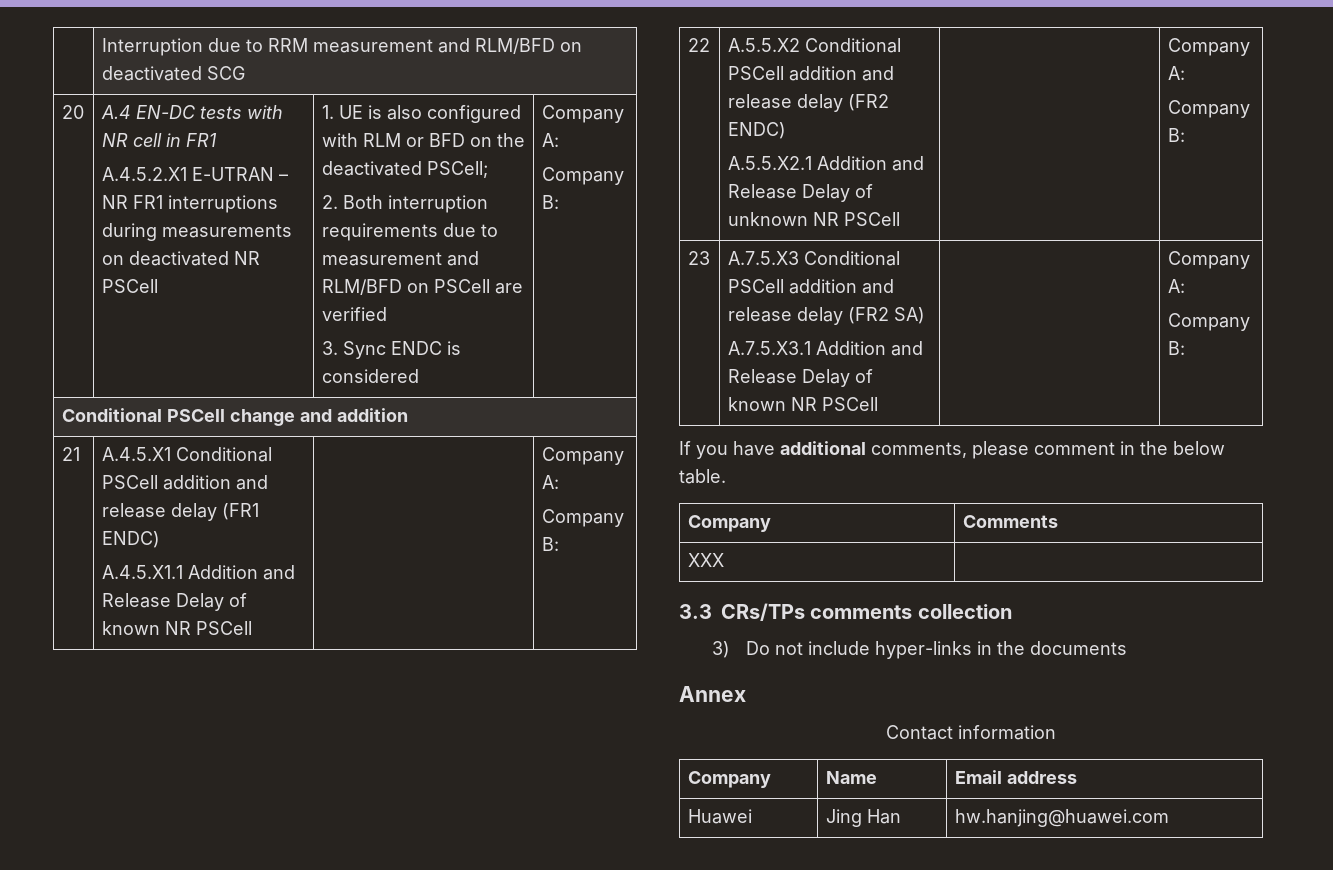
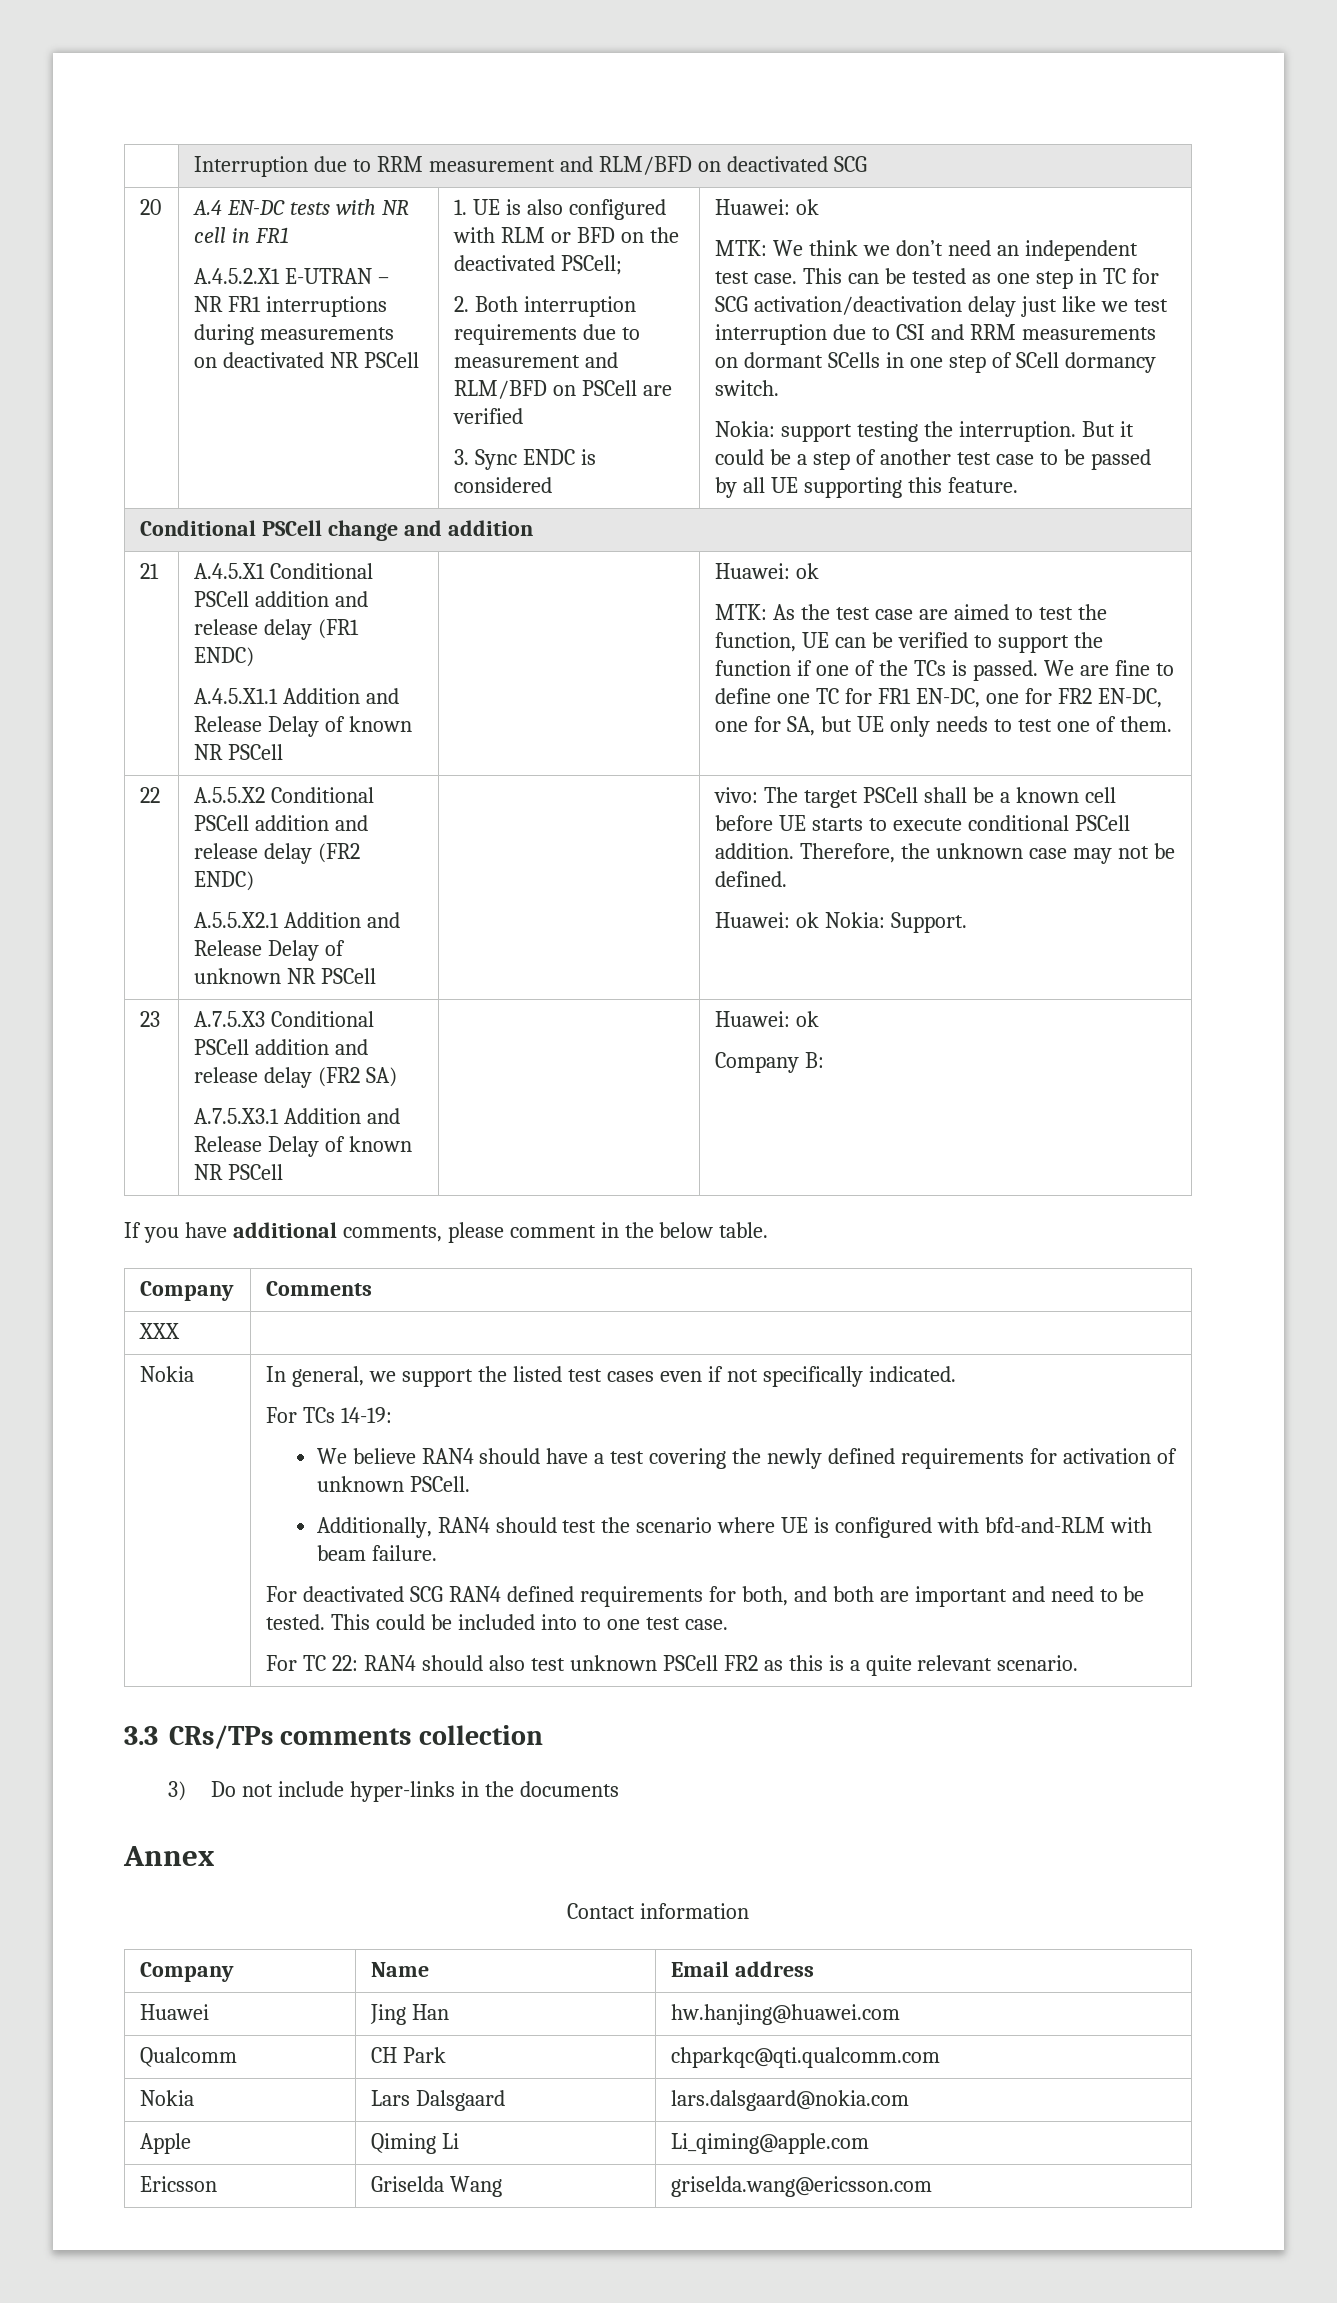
[541,105,624,123] [541,133,559,147] [541,167,624,185] [541,195,559,209] Company A: // Company B: -> [715,199,820,215] [715,240,1138,261] [715,268,1159,289] [715,296,1169,317] [715,324,1157,345] [715,352,1156,373] [715,380,780,396] [715,421,1135,442] [715,449,1151,470] [715,477,1019,498] Huawei: ok // MTK: We think we don’t need an independent test case. This can be tested as one step in TC for SCG activation/deactivation delay just like we test interruption due to CSI and RRM measurements on dormant SCells in one step of SCell dormancy switch. // Nokia: support testing the interruption. But it could be a step of another test case to be passed by all UE supporting this feature.
[541,447,624,465] [541,475,559,489] [541,509,624,527] [541,537,559,551] Company A: // Company B: -> [715,563,820,579] [715,604,1107,620] [715,632,1103,653] [715,660,1174,681] [715,688,1162,708] [715,716,1172,737] Huawei: ok // MTK: As the test case are aimed to test the function, UE can be verified to support the function if one of the TCs is passed. We are fine to define one TC for FR1 EN-DC, one for FR2 EN-DC, one for SA, but UE only needs to test one of them.
[1167,38,1250,56] [1167,66,1185,80] [1167,100,1250,118] [1167,128,1185,142] Company A: // Company B: -> [714,787,1116,808] [715,815,1131,831] [715,843,1175,864] [715,871,788,887] [715,912,968,933] vivo: The target PSCell shall be a known cell before UE starts to execute conditional PSCell addition. Therefore, the unknown case may not be defined. // Huawei: ok Nokia: Support.
[1167,251,1250,269] [1167,279,1185,293] Company A: -> [715,1011,820,1027] Huawei: ok
(724, 560) none -> [140,1366,195,1382] [266,1366,956,1387] [266,1407,393,1423] [316,1448,1177,1469] [316,1476,470,1492] [316,1517,1152,1538] [316,1545,437,1561] [266,1586,1145,1607] [266,1614,728,1630] [266,1655,1079,1676] // Nokia | In general, we support the listed test cases even if not specifically indicated. // For TCs 14-19: // We believe RAN4 should have a test covering the newly defined requirements for activation of unknown PSCell. // Additionally, RAN4 should test the scenario where UE is configured with bfd-and-RLM with beam failure. // For deactivated SCG RAN4 defined requirements for both, and both are important and need to be tested. This could be included into to one test case. // For TC 22: RAN4 should also test unknown PSCell FR2 as this is a quite relevant scenario.
(1169, 818) none -> [140,2047,238,2067] [371,2047,447,2063] [671,2047,941,2068] [140,2090,195,2106] [371,2090,506,2111] [671,2090,910,2111] [140,2133,192,2154] [371,2133,460,2154] [671,2133,870,2154] [140,2176,218,2192] [371,2176,503,2197] [671,2176,933,2197] // Qualcomm | CH Park | chparkqc@qti.qualcomm.com // Nokia | Lars Dalsgaard | lars.dalsgaard@nokia.com // Apple | Qiming Li | Li_qiming@apple.com // Ericsson | Griselda Wang | griselda.wang@ericsson.com

